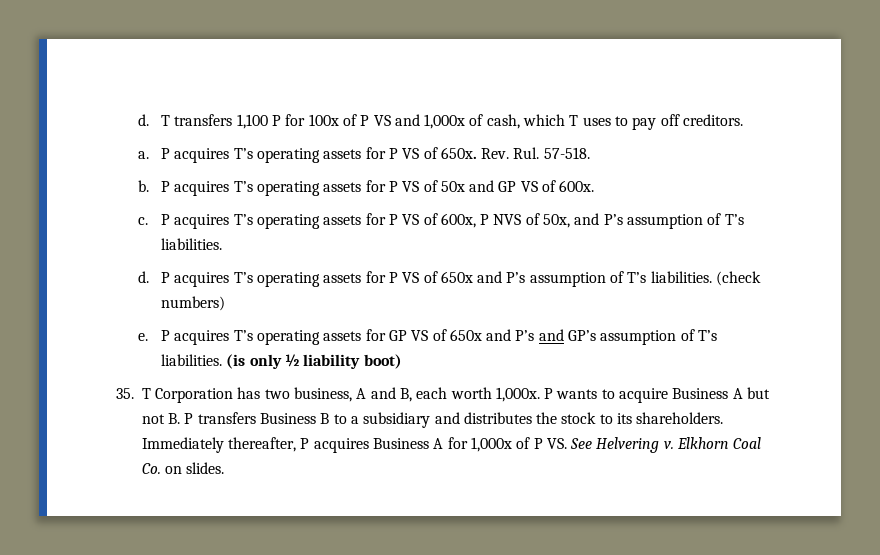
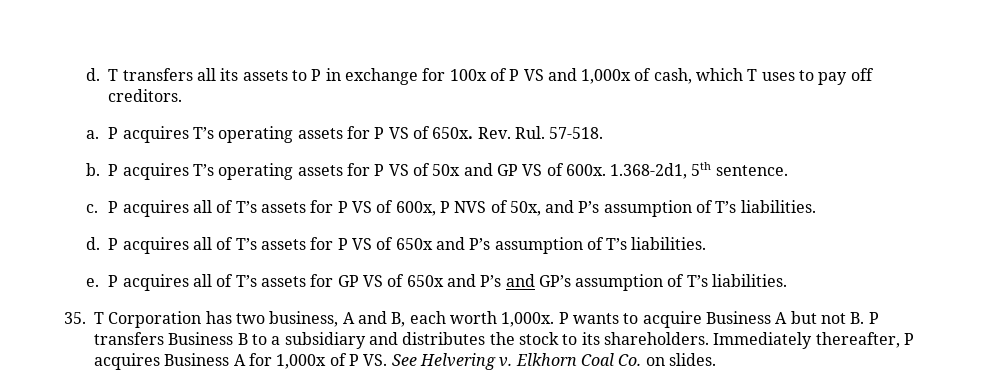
[236,114,281,129] 1,100 P -> [197,68,418,85] all its assets to P in exchange
(595, 186) none -> [610,162,788,179] 1.368-2d1, 5th sentence.
[233,214,320,229] T’s operating -> [193,200,257,213] all of T’s
[233,272,320,287] T’s operating -> [193,237,257,250] all of T’s
[716,271,762,286] [160,296,225,311] (check numbers) -> (707, 243) none
[233,330,320,345] T’s operating -> [193,274,257,287] all of T’s
[226,354,402,369] (is only ½ liability boot) -> (788, 280) none

